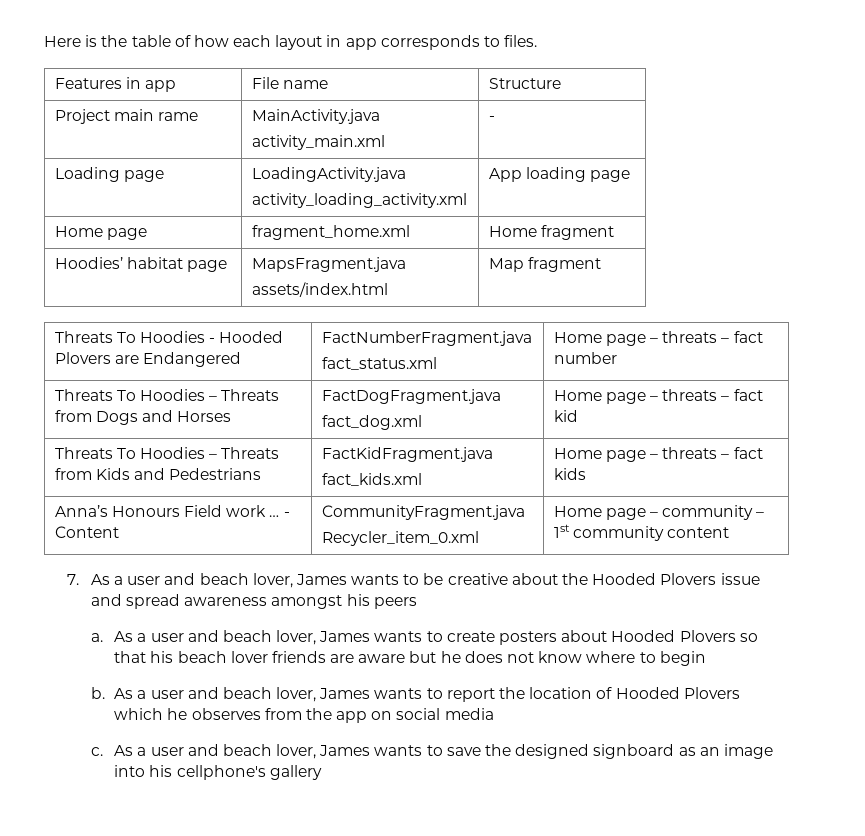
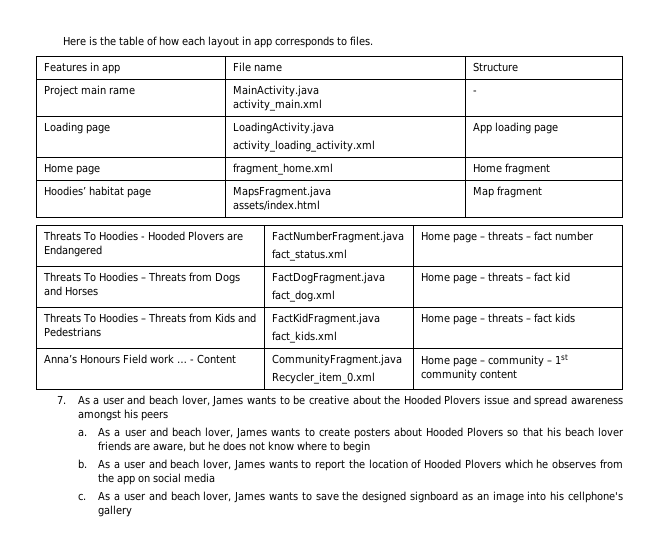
[358,654,406,663] aware -> [153,443,187,452] aware,

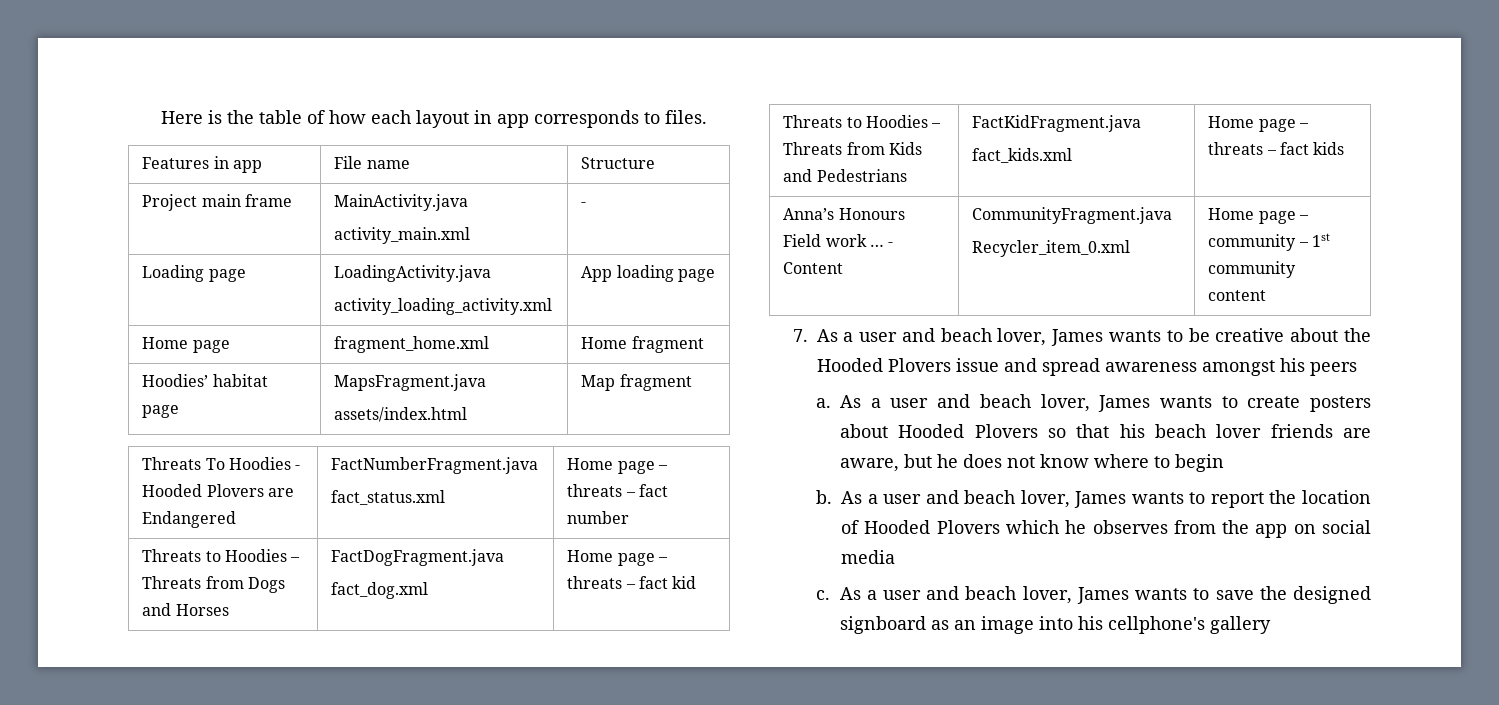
[108,87,135,95] rame -> [244,194,292,207] frame
[82,272,96,282] To -> [205,551,221,562] to
[82,313,96,323] To -> [846,117,862,128] to

